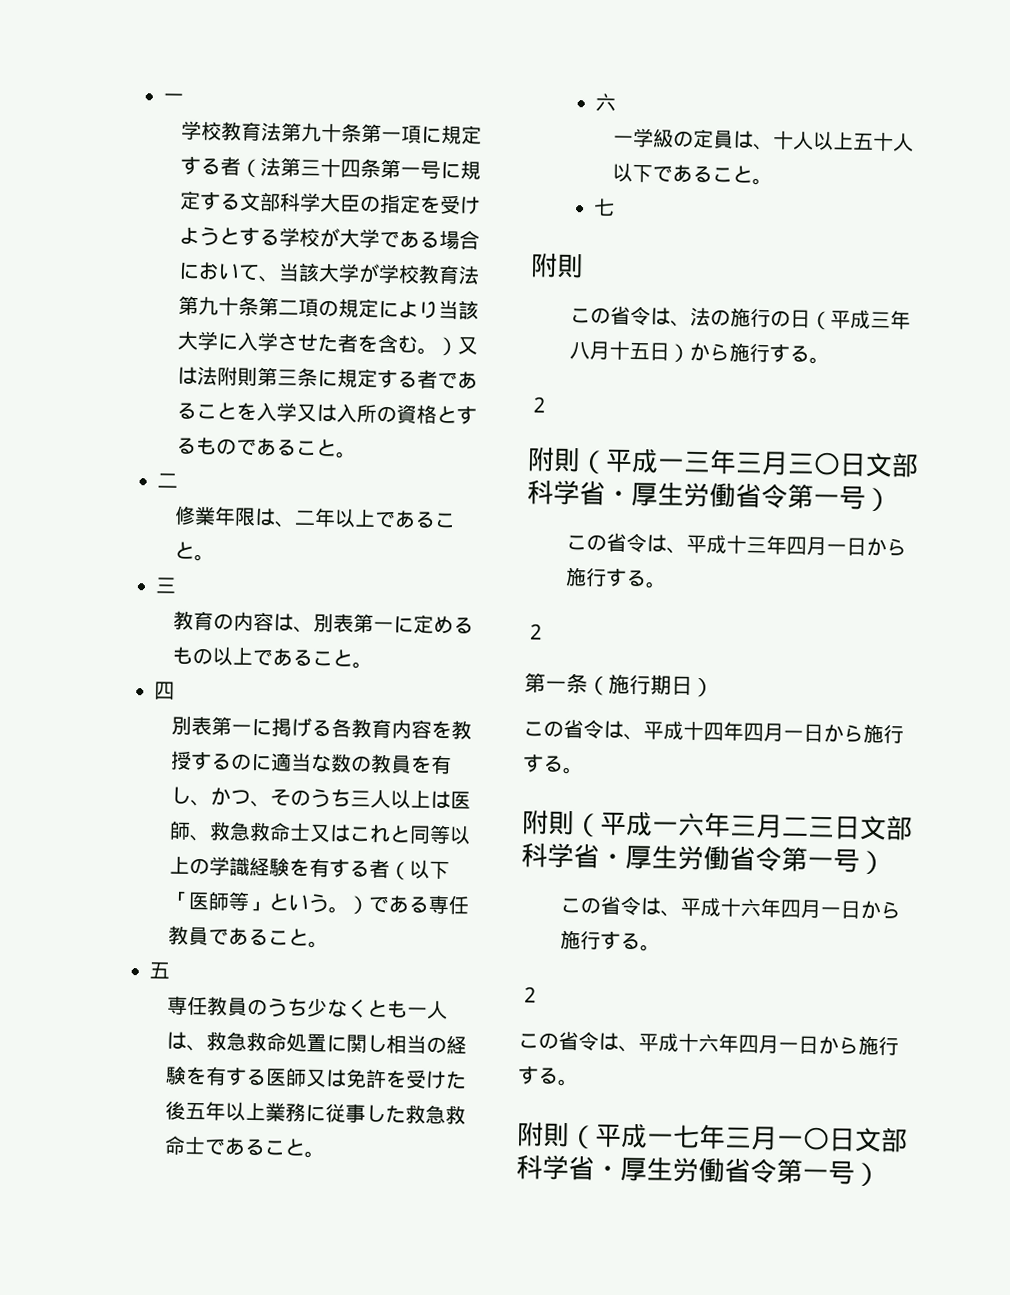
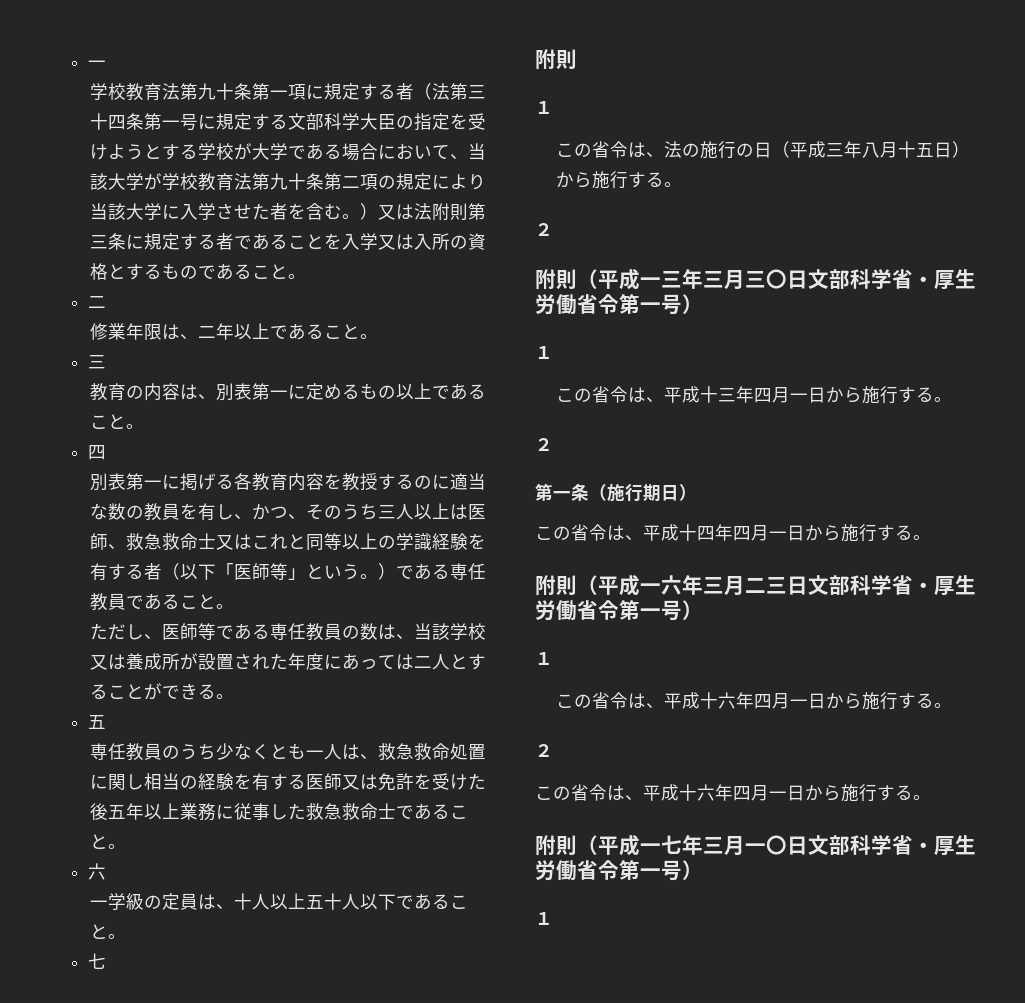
(329, 944) none -> [89,623,486,641] [89,653,486,670] [89,683,234,700] // ただし、医師等である専任教員の数は、当該学校又は養成所が設置された年度にあっては二人とすることができる。
(584, 265) none -> [535,101,553,114] // １
(892, 500) none -> [535,346,553,359] // １
(886, 863) none -> [535,652,553,665] // １
(881, 1175) none -> [535,912,553,925] // １

